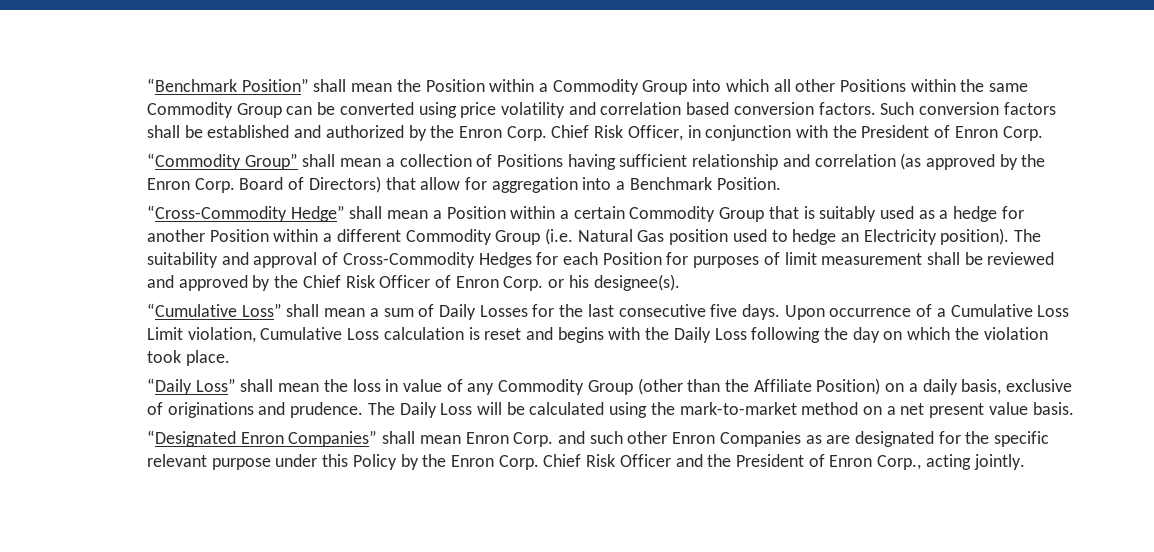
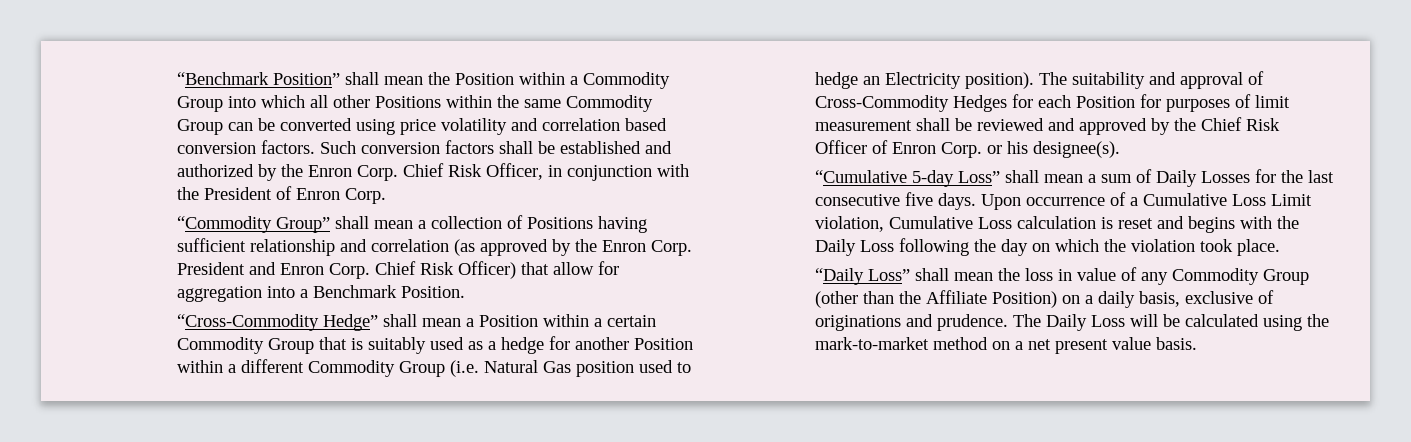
[239,176,381,193] Board of Directors) -> [176,261,516,279] President and Enron Corp. Chief Risk Officer)
(237, 310) none -> [911,170,954,187] 5-day
[146,430,1050,447] [146,454,1025,470] // “Designated Enron Companies” shall mean Enron Corp. and such other Enron Companies as are designated for the specific relevant purpose under this Policy by the Enron Corp. Chief Risk Officer and the President of Enron Corp., acting jointly. -> (1197, 343) none

